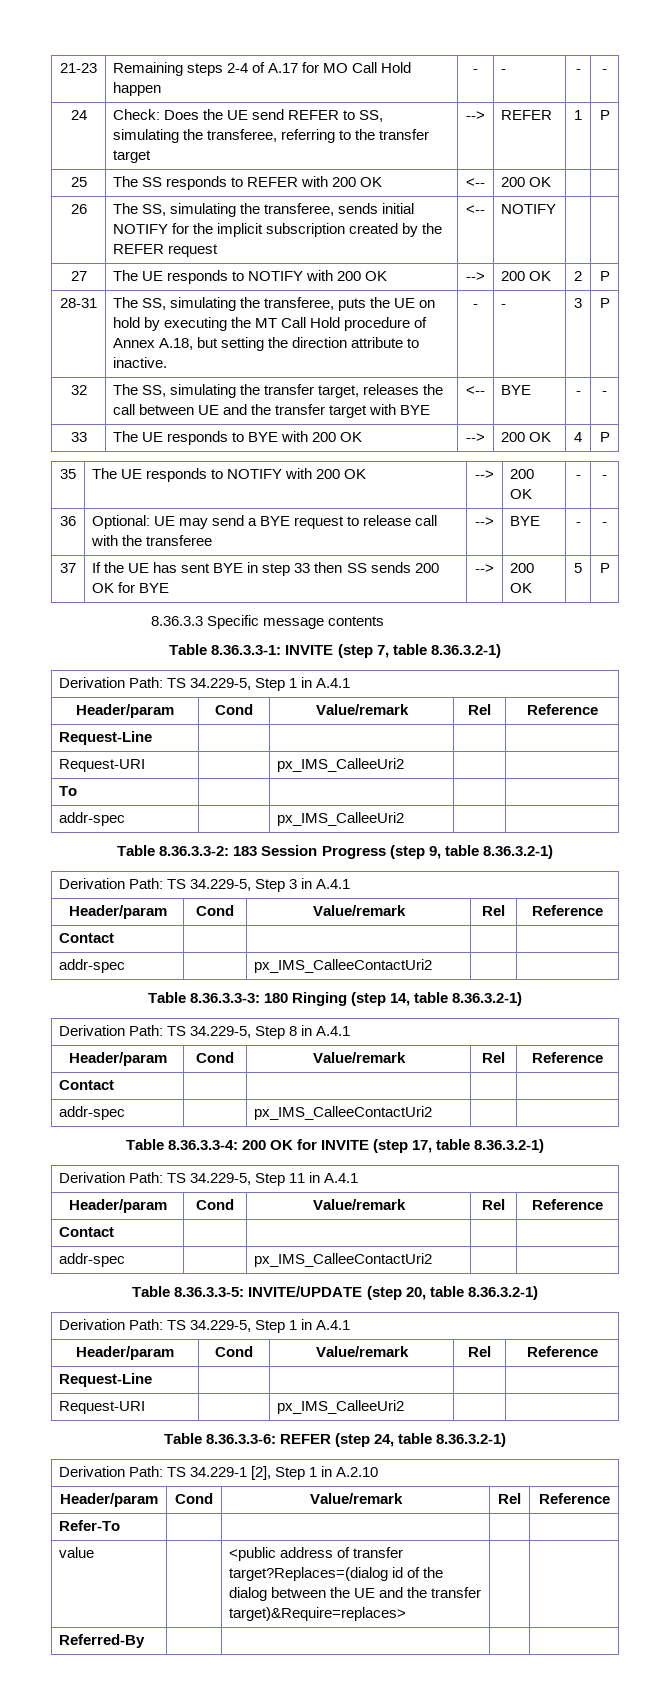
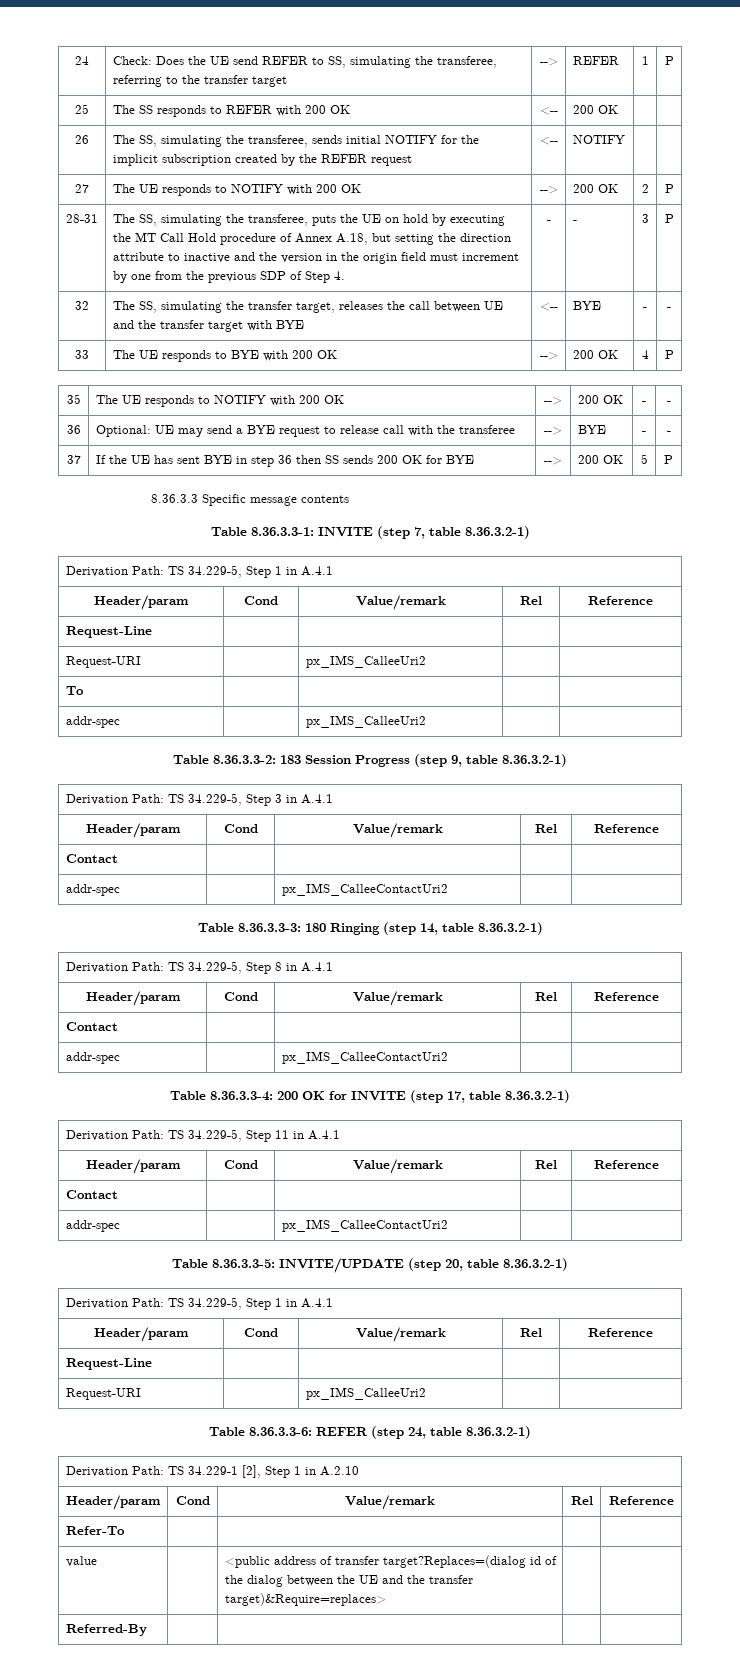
[60,63,97,73] [113,62,412,76] [113,82,162,96] [473,69,478,73] [501,69,507,73] [575,69,581,73] [602,69,607,73] 21-23 | Remaining steps 2-4 of A.17 for MO Call Hold happen | - | - | - | - // -> (75, 60) none
[113,357,168,368] inactive. -> [183,252,519,264] [112,271,345,283] inactive and the version in the origin field must increment by one from the previous SDP of Step 4.
[294,563,311,573] 33 -> [277,455,292,464] 36

